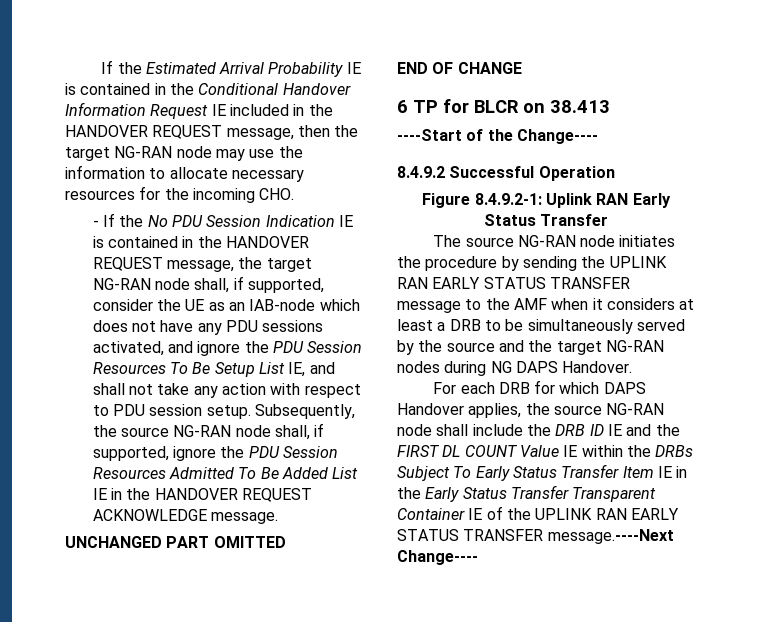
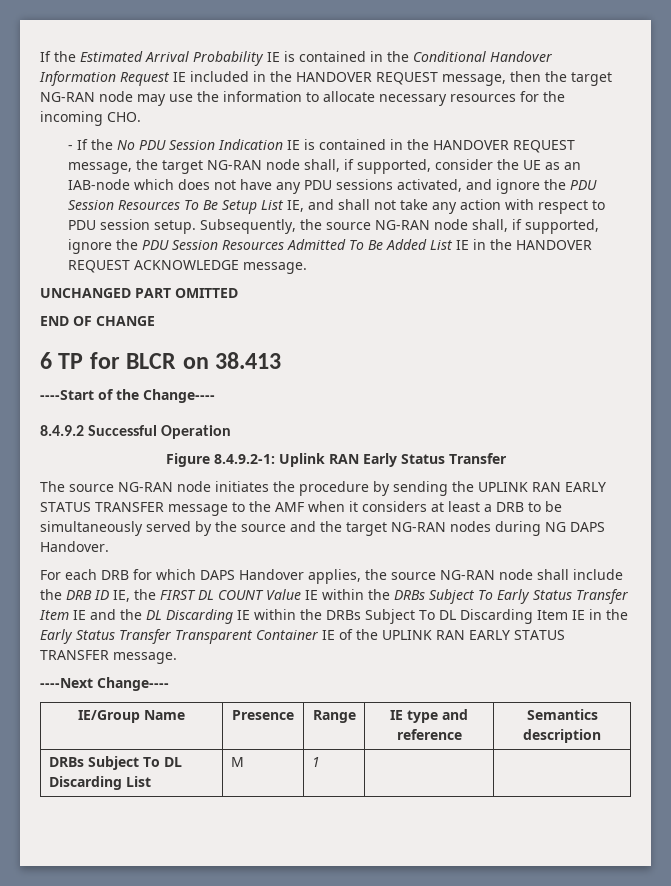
[607,424,652,436] IE and -> [113,590,130,602] IE,
(672, 472) none -> [90,609,585,624] and the DL Discarding IE within the DRBs Subject To DL Discarding Item IE
[547,529,674,544] [397,550,478,565] message.----Next Change---- -> [113,652,177,664] [40,677,169,691] [78,710,185,723] [232,710,294,720] [312,710,356,723] [390,709,468,723] [396,729,462,740] [526,709,598,720] [523,729,601,743] [48,756,182,770] [48,776,151,790] [230,757,244,767] [311,757,320,767] message. // ----Next Change---- // IE/Group Name | Presence | Range | IE type and reference | Semantics description // DRBs Subject To DL Discarding List | M | 1 | |

